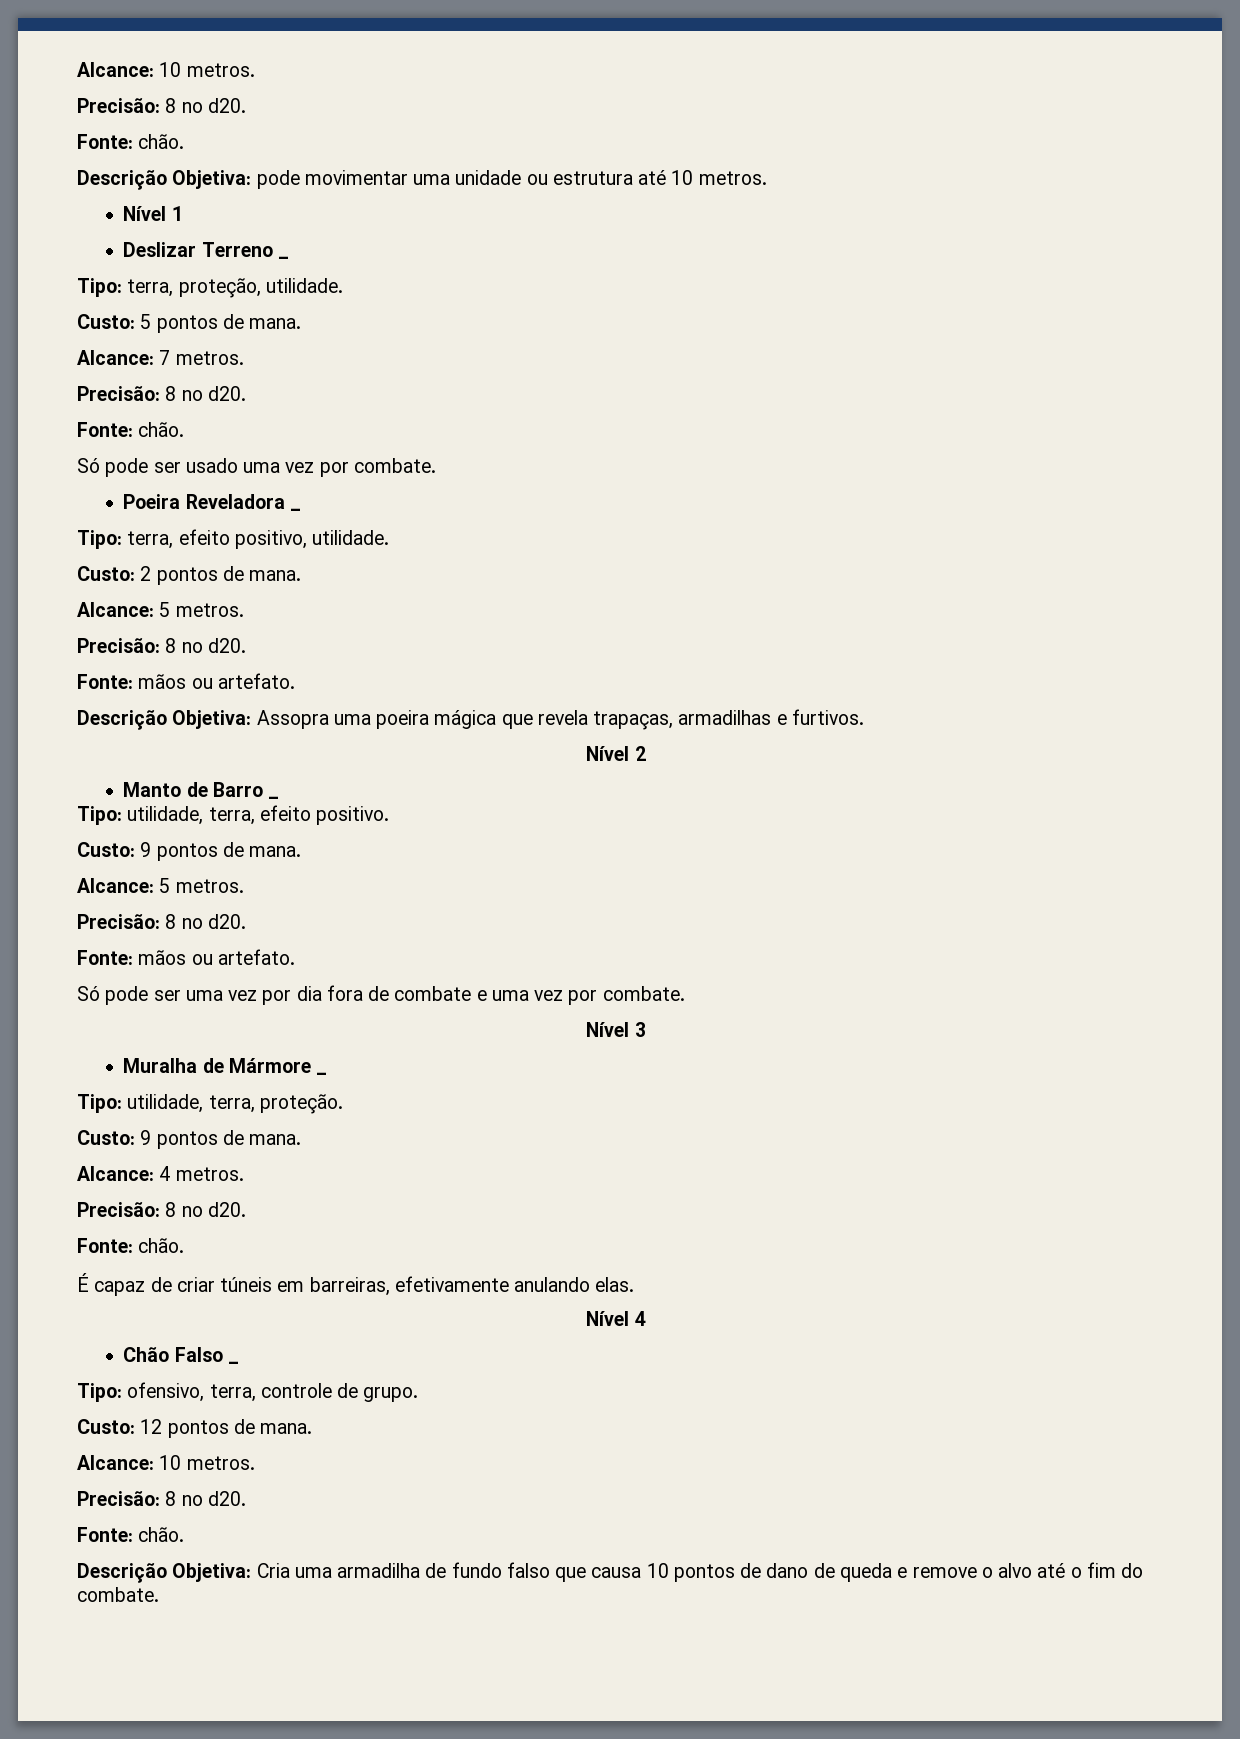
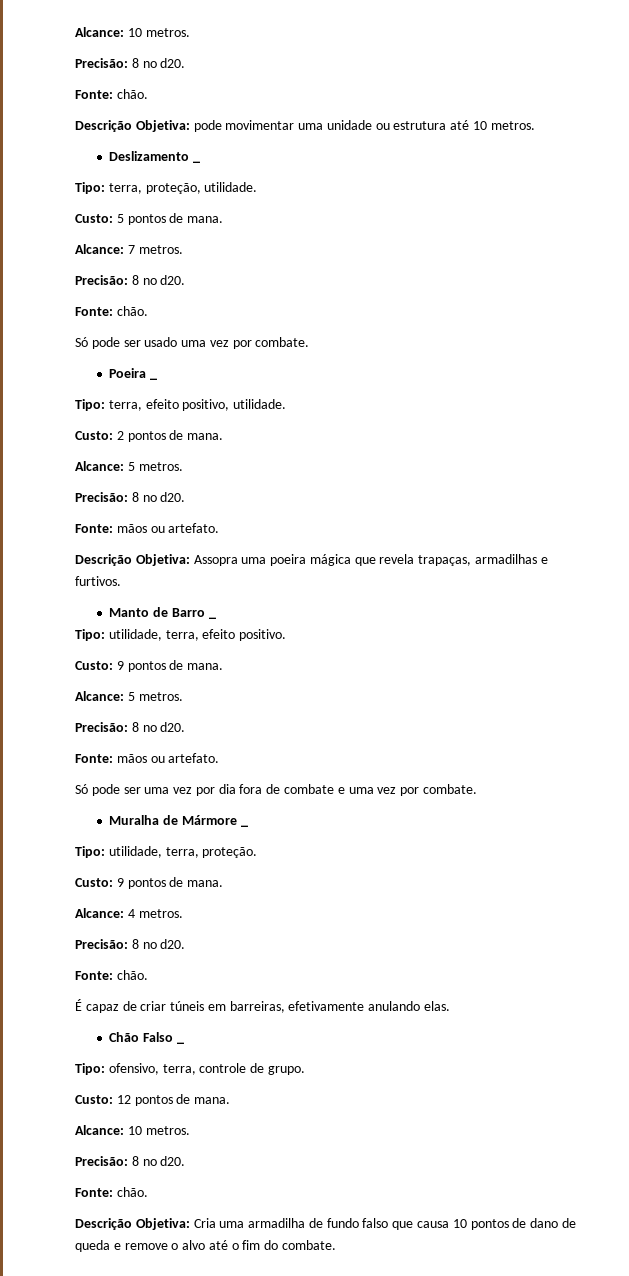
[123,206,183,221] [123,242,273,257] Nível 1 // Deslizar Terreno -> [109,151,190,161] Deslizamento
[185,494,285,509] Reveladora -> (147, 373) none
[586,746,646,761] // Nível 2 -> (121, 581) none
[586,1022,646,1037] // Nível 3 -> (477, 789) none
[586,1311,646,1326] // Nível 4 -> (451, 1006) none

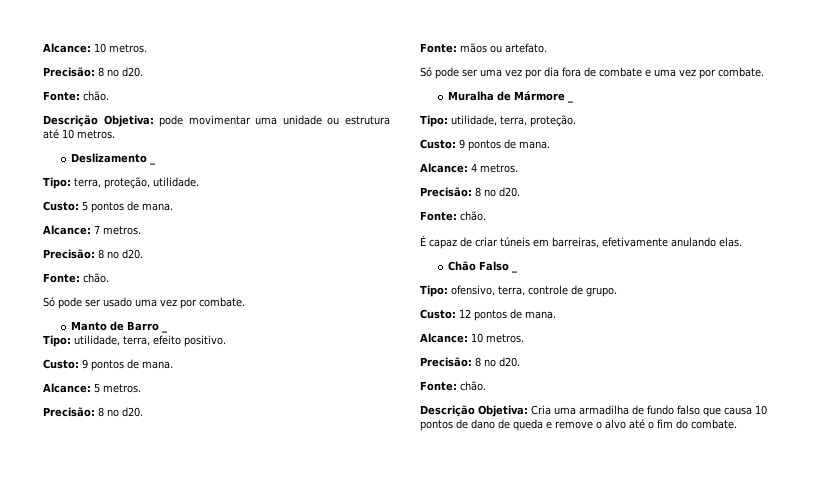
[109,368,147,378] [150,378,158,380] [75,399,287,411] [75,430,224,442] [75,461,183,471] [75,492,186,502] [75,523,220,533] [75,554,548,566] [75,576,121,586] // Poeira _ // Tipo: terra, efeito positivo, utilidade. // Custo: 2 pontos de mana. // Alcance: 5 metros. // Precisão: 8 no d20. // Fonte: mãos ou artefato. // Descrição Objetiva: Assopra uma poeira mágica que revela trapaças, armadilhas e furtivos. -> (245, 302) none

